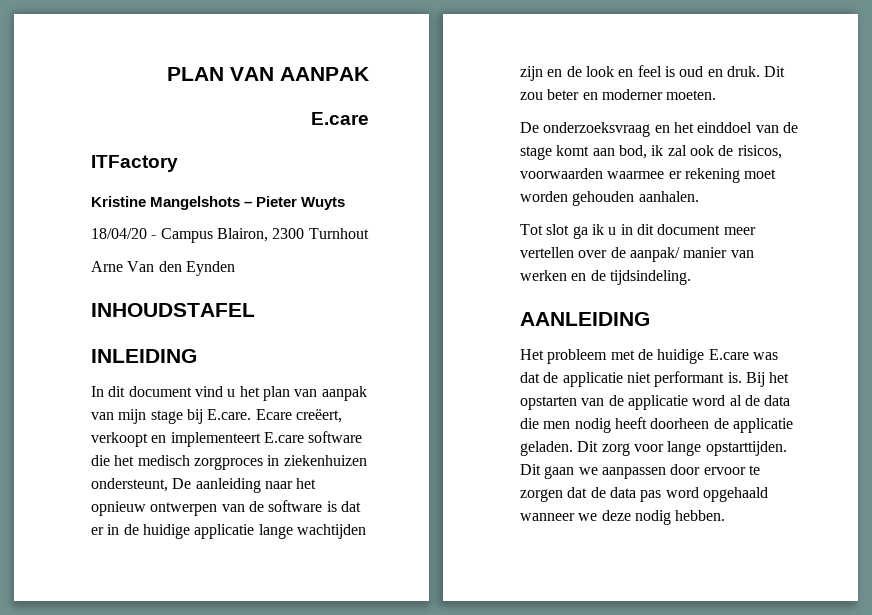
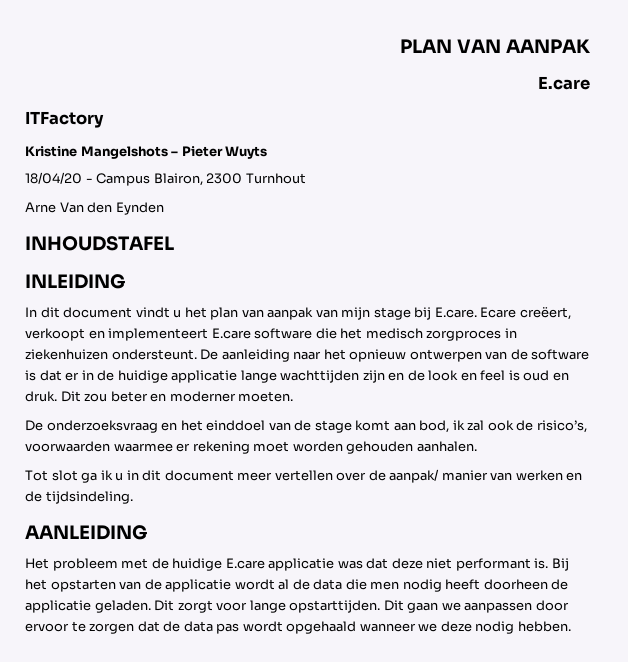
[194,386,223,397] vind -> [135,307,170,318] vindt
[91,478,168,492] ondersteunt, -> [111,349,197,360] ondersteunt.
[296,524,366,539] wachtijden -> [280,370,360,383] wachttijden
[737,145,782,159] risicos, -> [536,420,587,433] risico’s,
(749, 354) none -> [268,558,335,571] applicatie
[543,372,623,387] de applicatie -> [391,558,423,569] deze
[692,395,726,406] word -> [234,579,275,590] wordt
[601,443,630,456] zorg -> [177,600,213,613] zorgt
[665,487,699,498] word -> [242,621,283,632] wordt

